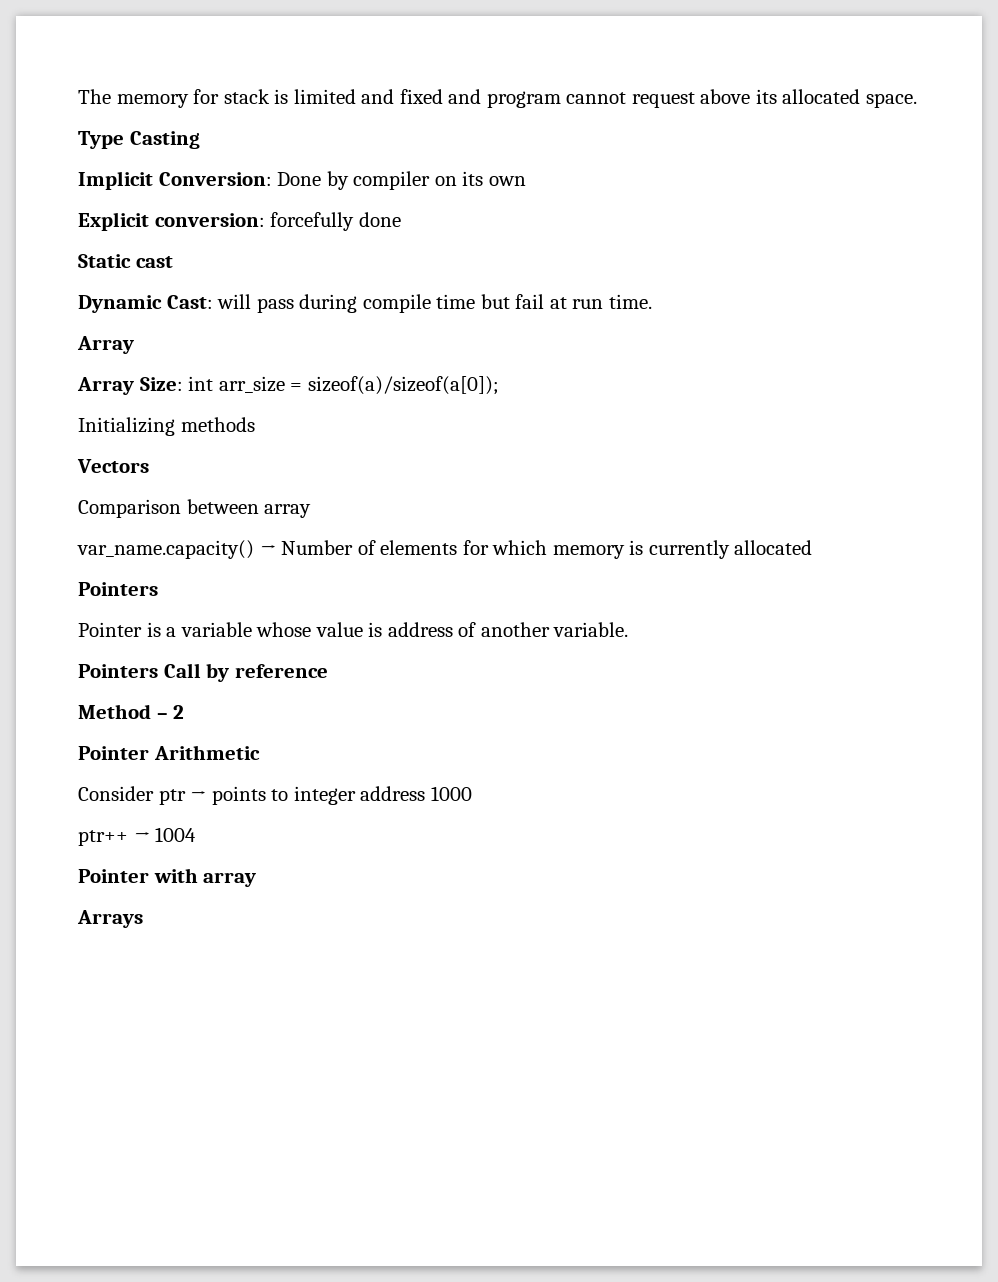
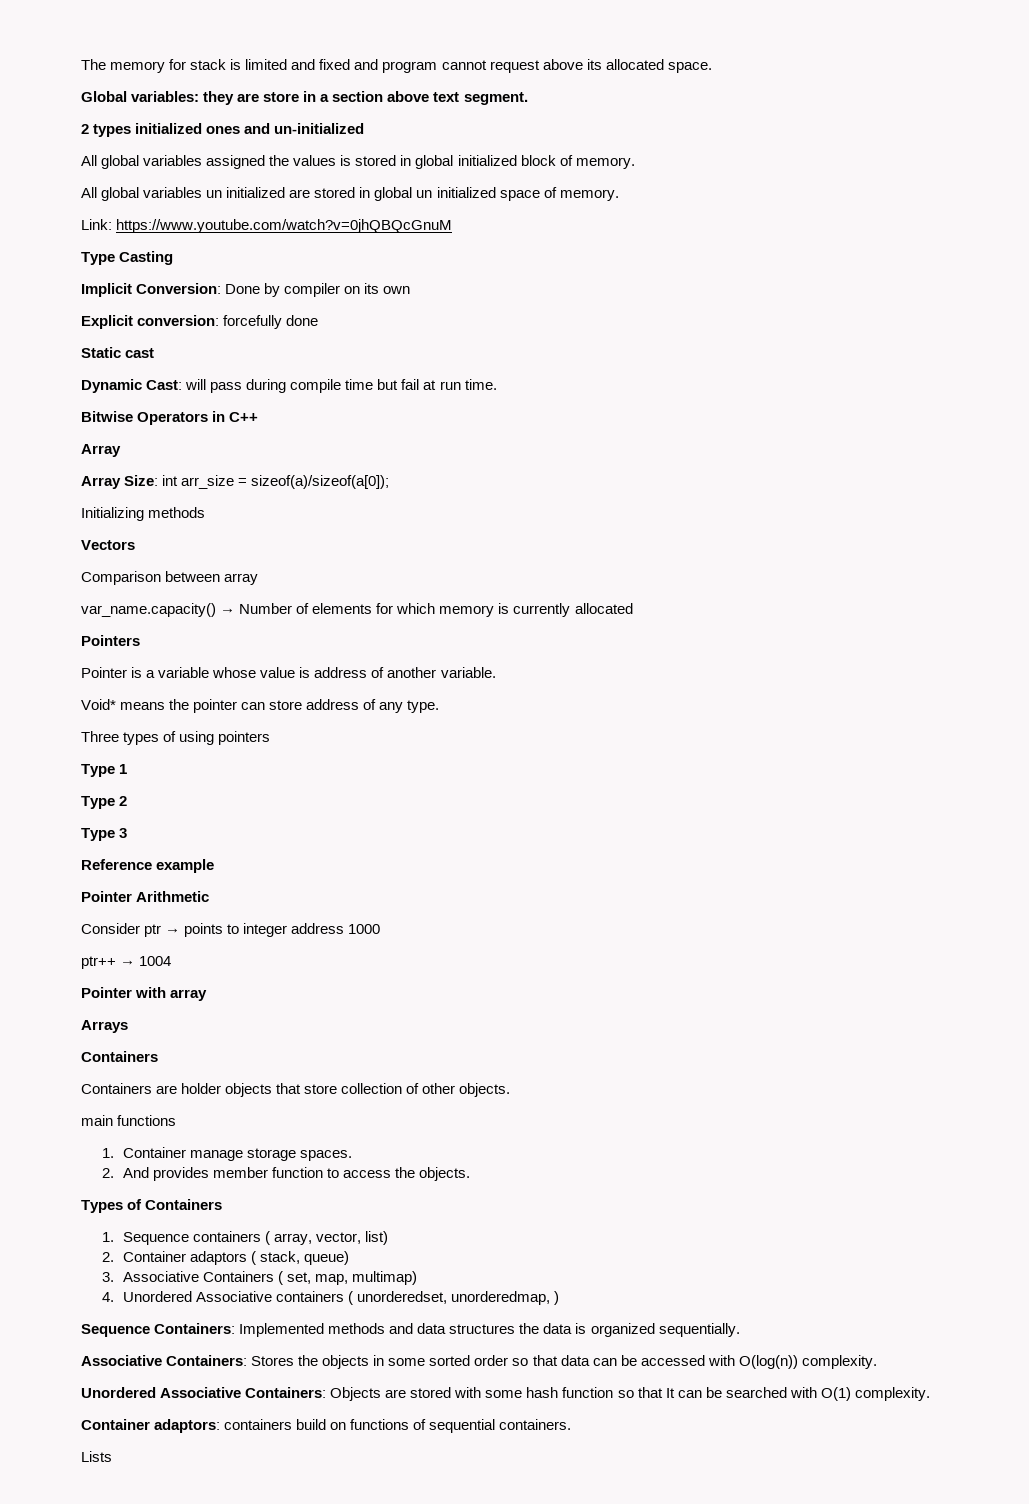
(918, 100) none -> [81,91,528,105] [81,123,365,137] [81,155,635,169] [81,187,619,201] [81,219,453,233] // Global variables: they are store in a section above text segment. // 2 types initialized ones and un-initialized // All global variables assigned the values is stored in global initialized block of memory. // All global variables un initialized are stored in global un initialized space of memory. // Link: https://www.youtube.com/watch?v=0jhQBQcGnuM
(652, 301) none -> [81,411,259,425] // Bitwise Operators in C++
[78,663,328,682] [78,704,185,719] Pointers Call by reference // Method – 2 -> [81,699,440,713] [81,731,271,745] [81,764,128,777] [81,796,128,809] [81,828,128,841] [81,859,215,873] Void* means the pointer can store address of any type. // Three types of using pointers // Type 1 // Type 2 // Type 3 // Reference example
(143, 919) none -> [81,1051,158,1062] [81,1083,511,1097] [81,1115,177,1126] [102,1147,353,1161] [102,1167,471,1181] [81,1199,223,1213] [102,1231,389,1245] [102,1251,350,1265] [102,1271,418,1285] [102,1291,560,1305] [81,1323,740,1337] [81,1355,877,1369] [81,1387,930,1401] [81,1419,572,1433] [81,1451,112,1462] // Containers // Containers are holder objects that store collection of other objects. // main functions // 1. Container manage storage spaces. // 2. And provides member function to access the objects. // Types of Containers // 1. Sequence containers ( array, vector, list) // 2. Container adaptors ( stack, queue) // 3. Associative Containers ( set, map, multimap) // 4. Unordered Associative containers ( unorderedset, unorderedmap, ) // Sequence Containers: Implemented methods and data structures the data is organized sequentially. // Associative Containers: Stores the objects in some sorted order so that data can be accessed with O(log(n)) complexity. // Unordered Associative Containers: Objects are stored with some hash function so that It can be searched with O(1) complexity. // Container adaptors: containers build on functions of sequential containers. // Lists

